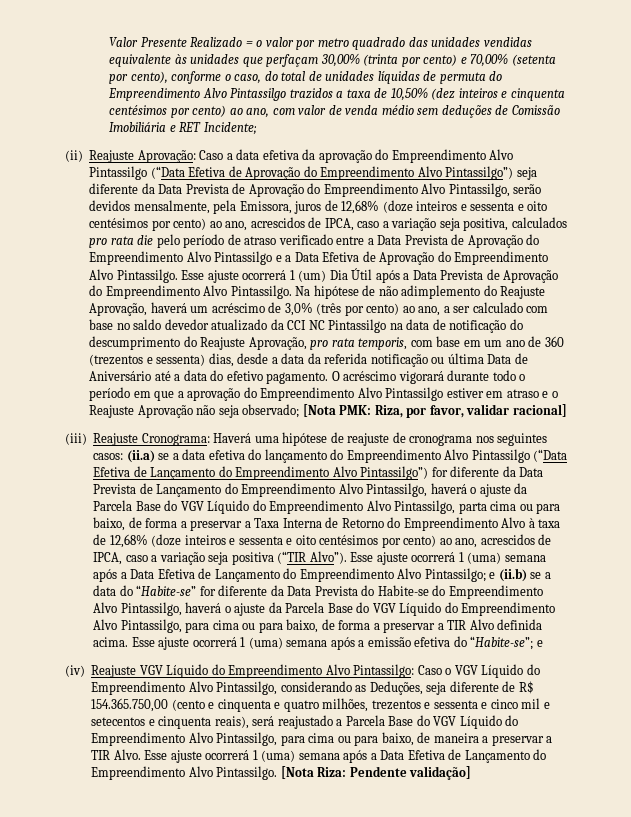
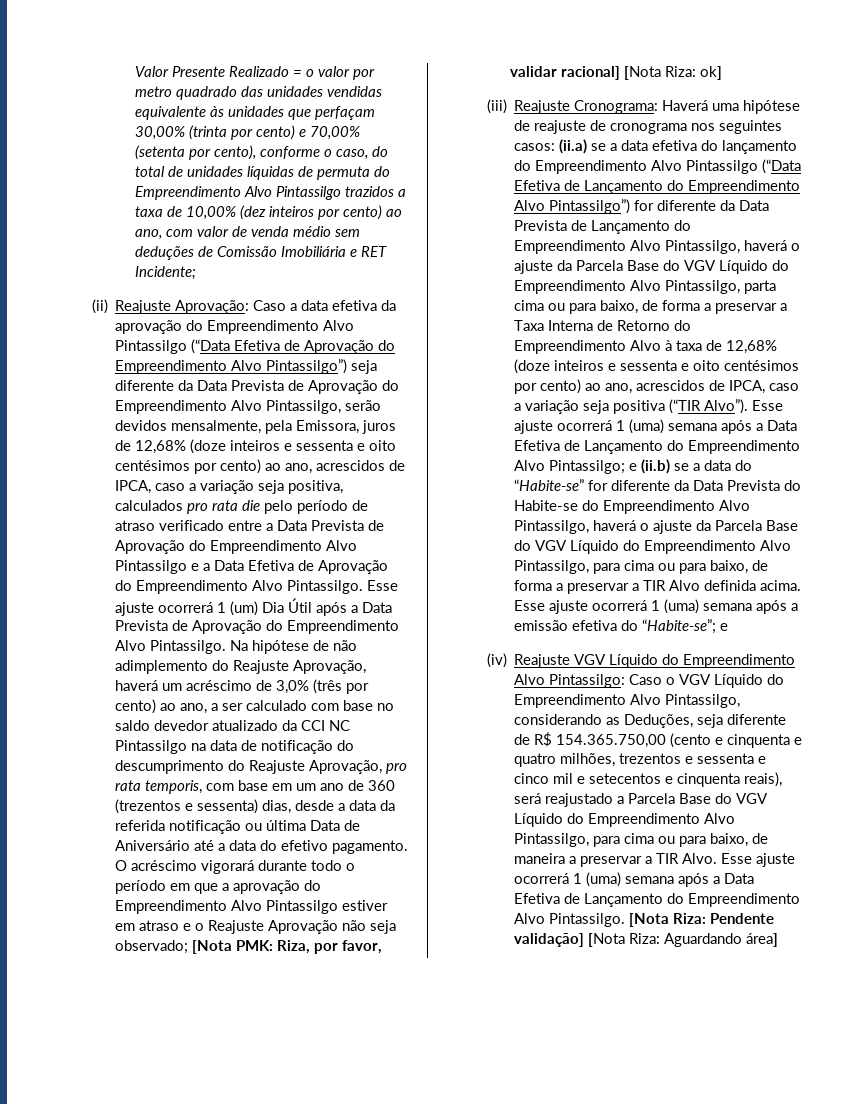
[390,87,428,101] 10,50% -> [186,206,237,220] 10,00%
[501,88,565,101] [109,105,168,115] e cinquenta centésimos -> (315, 211) none
(567, 410) none -> [624,66,723,80] [Nota Riza: ok]
(472, 773) none -> [588,933,779,947] [Nota Riza: Aguardando área]

